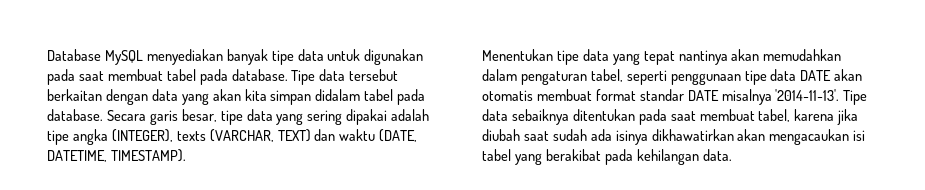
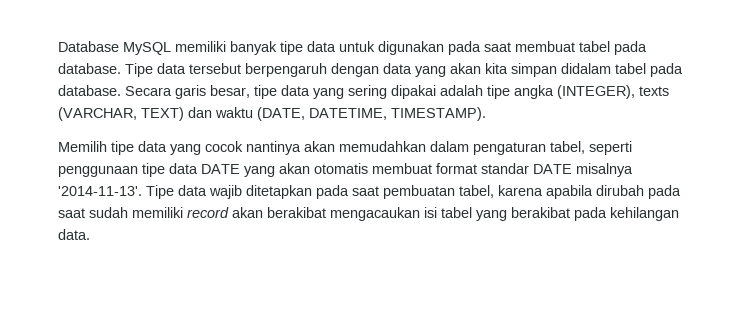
[146,49,223,65] menyediakan -> [175,41,226,52] memiliki
[47,89,102,101] berkaitan -> [245,63,327,77] berpengaruh
[482,49,675,65] Menentukan tipe data yang tepat -> [58,141,243,155] Memilih tipe data yang cocok
(832, 75) none -> [244,166,275,177] yang
[511,109,755,125] sebaiknya ditentukan pada saat membuat -> [209,185,455,199] wajib ditetapkan pada saat pembuatan
[837,109,859,125] [482,129,766,145] jika diubah saat sudah ada isinya dikhawatirkan akan -> [546,185,681,199] [58,207,326,218] apabila dirubah pada saat sudah memiliki record akan berakibat

